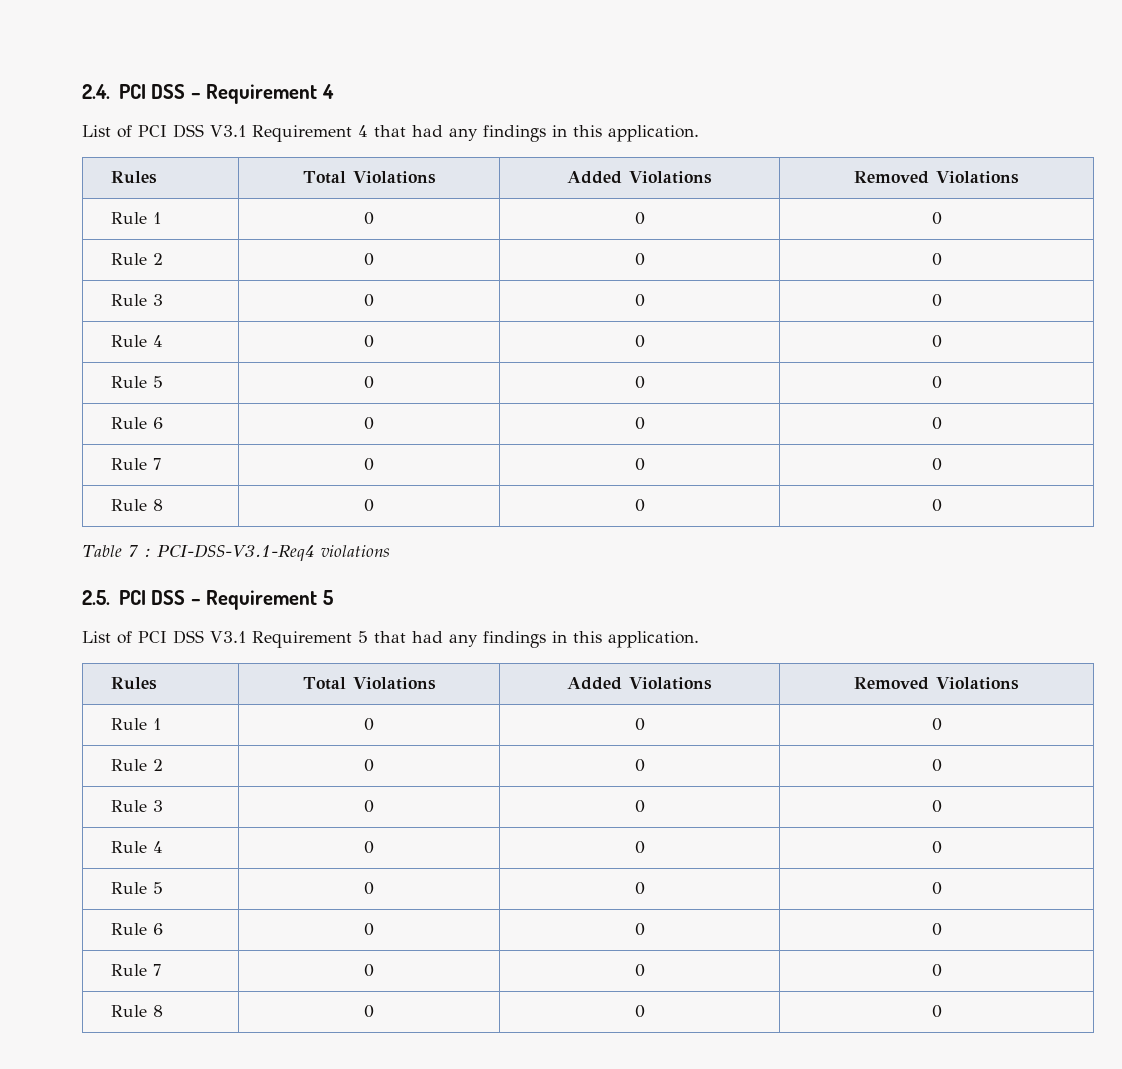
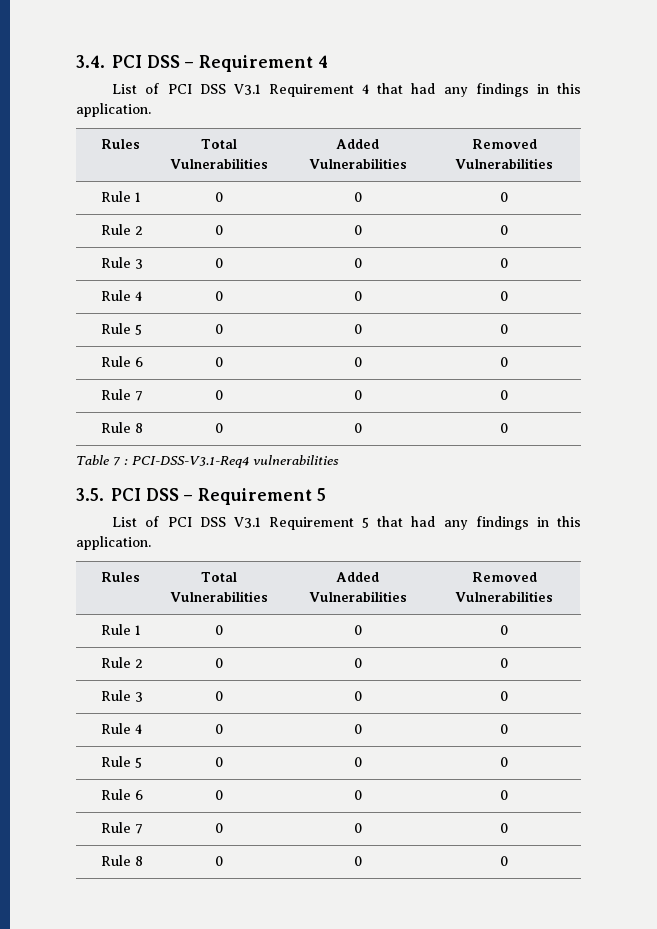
[82,84,110,99] 2.4. -> [76,55,105,68] 3.4.
[352,171,436,184] [567,171,712,184] [854,171,1019,184] Violations | Added Violations | Removed Violations -> [170,158,268,169] [336,139,379,149] [308,158,407,169] [471,139,537,149] [455,158,553,169] Vulnerabilities | Added Vulnerabilities | Removed Vulnerabilities
[320,545,390,557] [82,590,110,605] violations // 2.5. -> [252,455,339,465] [76,488,104,501] vulnerabilities // 3.5.
[352,677,436,690] [567,677,712,690] [854,677,1019,690] Violations | Added Violations | Removed Violations -> [170,591,268,602] [336,572,379,582] [308,591,407,602] [471,572,537,582] [455,591,553,602] Vulnerabilities | Added Vulnerabilities | Removed Vulnerabilities

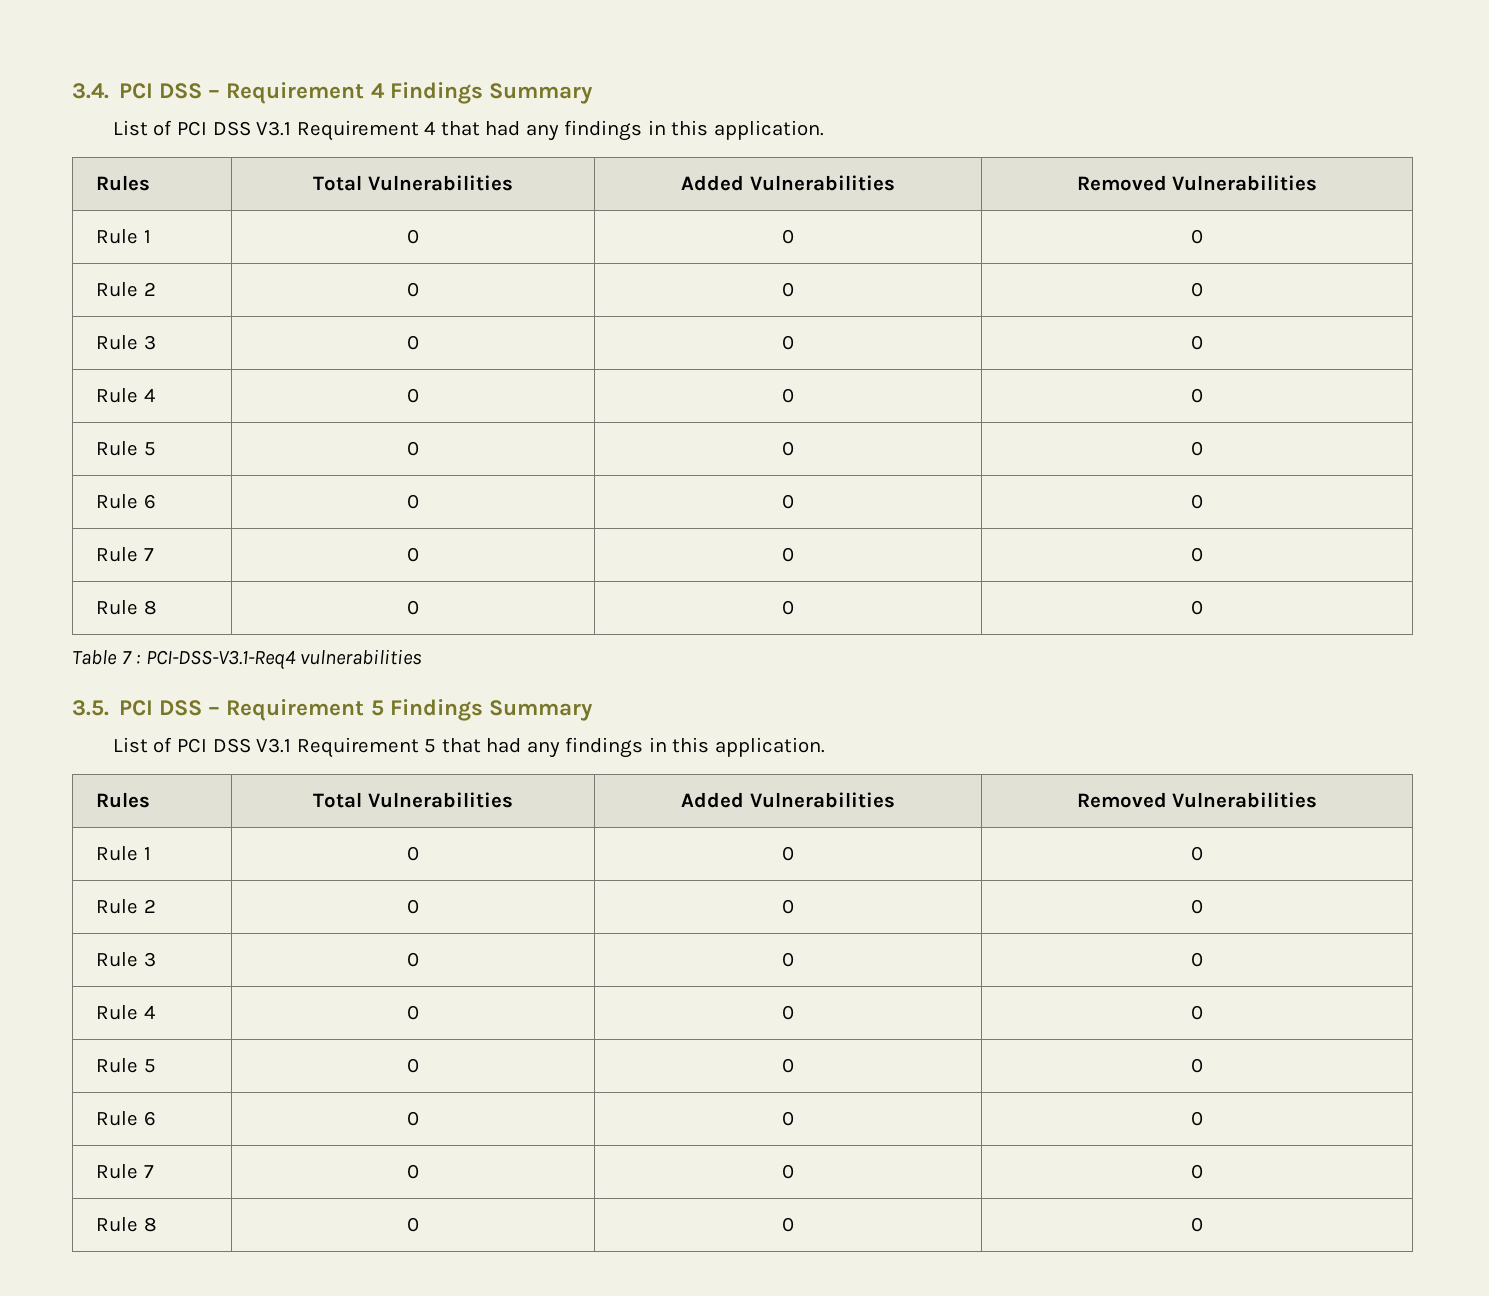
(328, 61) none -> [389,82,593,104] Findings Summary
(326, 494) none -> [389,699,593,721] Findings Summary

